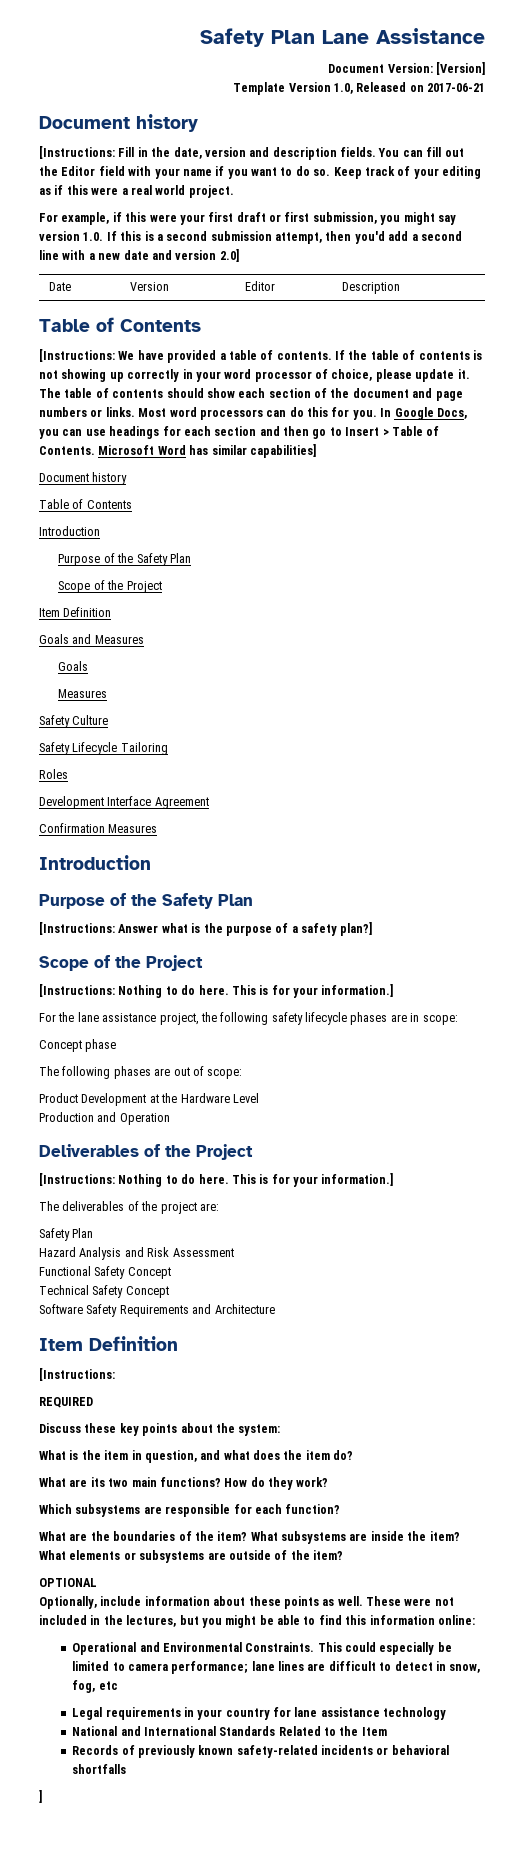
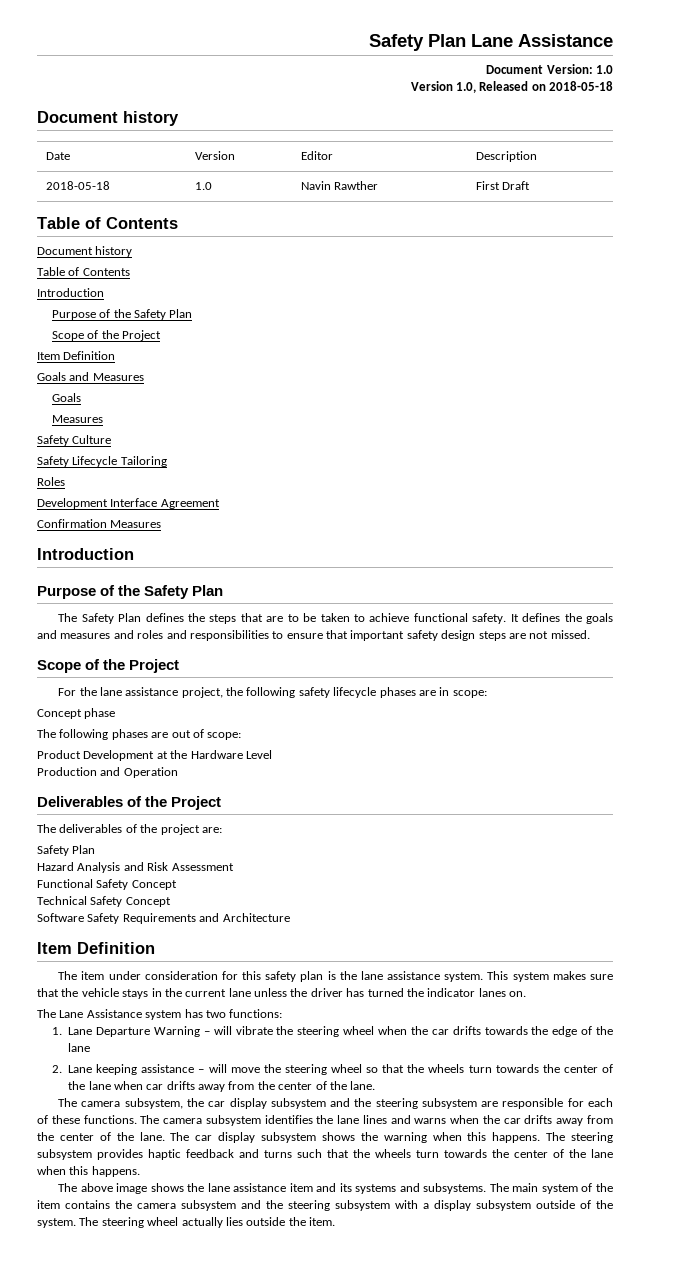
[436,62,485,75] [233,82,286,95] [Version] // Template -> [596,65,613,74] 1.0 //
[427,83,485,92] [39,114,198,132] [39,146,464,160] [39,166,481,179] [39,185,234,198] [39,212,456,225] [39,231,462,244] [39,249,239,262] [48,282,71,291] [129,282,169,291] [244,281,275,291] [341,282,400,294] [39,317,201,332] [39,349,482,363] [39,369,470,382] [39,388,463,401] [39,407,467,420] [39,426,440,439] [39,444,316,458] 2017-06-21 // Document history // [Instructions: Fill in the date, version and description fields. You can fill out the Editor field with your name if you want to do so. Keep track of your editing as if this were a real world project. // For example, if this were your first draft or first submission, you might say version 1.0. If this is a second submission attempt, then you'd add a second line with a new date and version 2.0] // Date | Version | Editor | Description // Table of Contents // [Instructions: We have provided a table of contents. If the table of contents is not showing up correctly in your word processor of choice, please update it. The table of contents should show each section of the document and page numbers or links. Most word processors can do this for you. In Google Docs, you can use headings for each section and then go to Insert > Table of Contents. Microsoft Word has similar capabilities] -> [549,81,613,91] [37,111,179,126] [45,152,70,160] [194,151,235,160] [300,151,333,160] [475,151,537,162] [45,181,110,190] [194,182,212,190] [300,181,379,190] [475,181,531,190] [37,217,178,229] 2018-05-18 // Document history // Date | Version | Editor | Description // 2018-05-18 | 1.0 | Navin Rawther | First Draft // Table of Contents
[39,922,373,936] [39,955,203,971] [39,984,394,998] [Instructions: Answer what is the purpose of a safety plan?] // Scope of the Project // [Instructions: Nothing to do here. This is for your information.] -> [58,613,613,624] [37,630,590,641] [37,659,180,673] The Safety Plan defines the steps that are to be taken to achieve functional safety. It defines the goals and measures and roles and responsibilities to ensure that important safety design steps are not missed. // Scope of the Project
[39,1173,394,1187] // [Instructions: Nothing to do here. This is for your information.] -> (222, 803) none
[39,1368,115,1381] [39,1397,93,1408] [39,1423,281,1436] [39,1450,354,1463] [39,1477,329,1490] [39,1504,341,1517] [39,1531,460,1544] [39,1550,343,1563] [39,1578,97,1587] [39,1596,454,1609] [39,1615,475,1628] [72,1642,452,1655] [72,1661,481,1674] [72,1680,118,1693] [72,1707,447,1720] [72,1726,387,1736] [72,1745,449,1758] [72,1764,127,1774] [39,1790,42,1803] [Instructions: // REQUIRED // Discuss these key points about the system: // What is the item in question, and what does the item do? // What are its two main functions? How do they work? // Which subsystems are responsible for each function? // What are the boundaries of the item? What subsystems are inside the item? What elements or subsystems are outside of the item? // OPTIONAL // Optionally, include information about these points as well. These were not included in the lectures, but you might be able to find this information online: // Operational and Environmental Constraints. This could especially be limited to camera performance; lane lines are difficult to detect in snow, fog, etc // Legal requirements in your country for lane assistance technology // National and International Standards Related to the Item // Records of previously known safety-related incidents or behavioral shortfalls // ] -> [58,971,614,982] [37,988,526,999] [37,1009,283,1020] [51,1026,613,1037] [68,1043,91,1052] [51,1064,614,1075] [68,1081,376,1092] [58,1098,613,1109] [37,1115,613,1126] [37,1132,613,1143] [37,1149,613,1160] [37,1166,140,1177] [58,1183,613,1194] [37,1200,613,1211] [37,1217,335,1228] The item under consideration for this safety plan is the lane assistance system. This system makes sure that the vehicle stays in the current lane unless the driver has turned the indicator lanes on. // The Lane Assistance system has two functions: // 1. Lane Departure Warning – will vibrate the steering wheel when the car drifts towards the edge of the lane // 2. Lane keeping assistance – will move the steering wheel so that the wheels turn towards the center of the lane when car drifts away from the center of the lane. // The camera subsystem, the car display subsystem and the steering subsystem are responsible for each of these functions. The camera subsystem identifies the lane lines and warns when the car drifts away from the center of the lane. The car display subsystem shows the warning when this happens. The steering subsystem provides haptic feedback and turns such that the wheels turn towards the center of the lane when this happens. // The above image shows the lane assistance item and its systems and subsystems. The main system of the item contains the camera subsystem and the steering subsystem with a display subsystem outside of the system. The steering wheel actually lies outside the item.

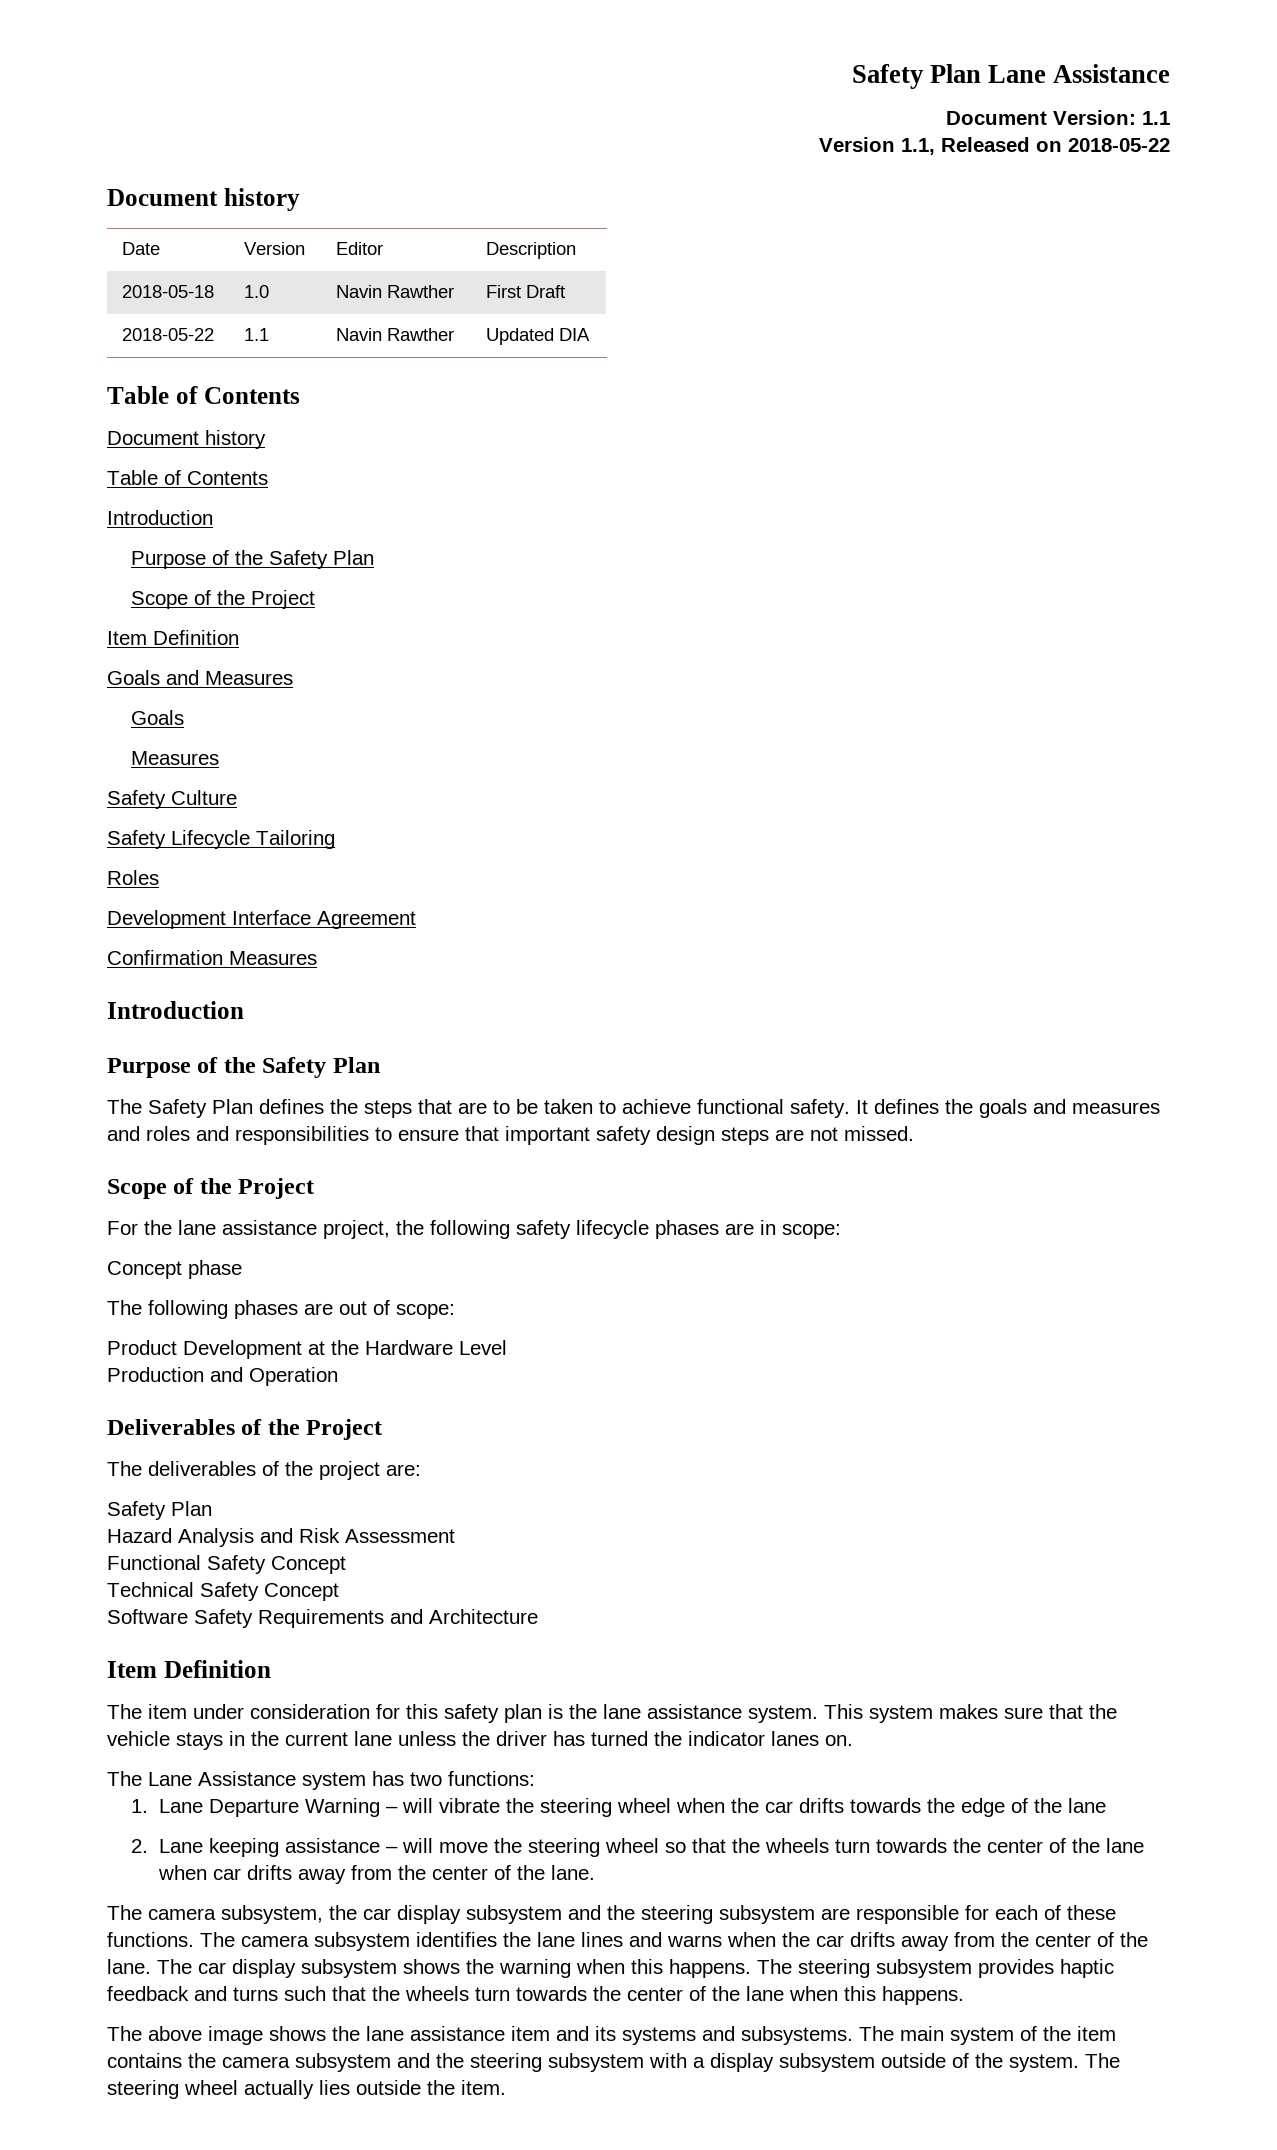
[596,65,613,74] [410,81,476,93] 1.0 // Version 1.0, -> [1142,111,1170,125] [819,137,935,155] 1.1 // Version 1.1,
[549,81,613,91] 2018-05-18 -> [1068,138,1170,152] 2018-05-22
(531, 185) none -> [121,328,214,341] [243,328,269,341] [335,328,454,341] [485,328,590,345] // 2018-05-22 | 1.1 | Navin Rawther | Updated DIA

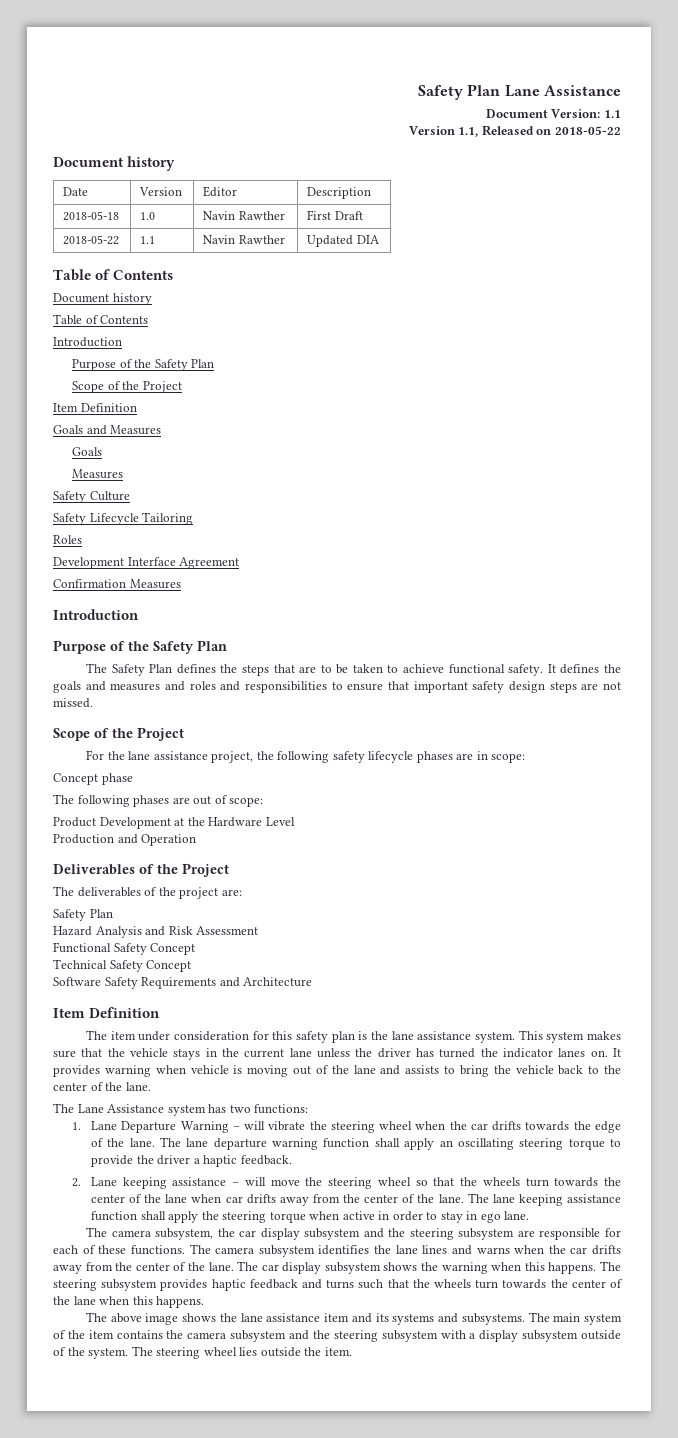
(853, 1740) none -> [613,1048,621,1057] [53,1065,621,1077] [53,1082,151,1091] It provides warning when vehicle is moving out of the lane and assists to bring the vehicle back to the center of the lane.
[1067,1798,1106,1813] lane -> [129,1137,621,1150] [90,1155,292,1167] lane. The lane departure warning function shall apply an oscillating steering torque to provide the driver a haptic feedback.
(595, 1872) none -> [467,1193,621,1206] [90,1211,530,1223] The lane keeping assistance function shall apply the steering torque when active in order to stay in ego lane.
[244,2080,314,2099] actually -> (237, 1351) none

